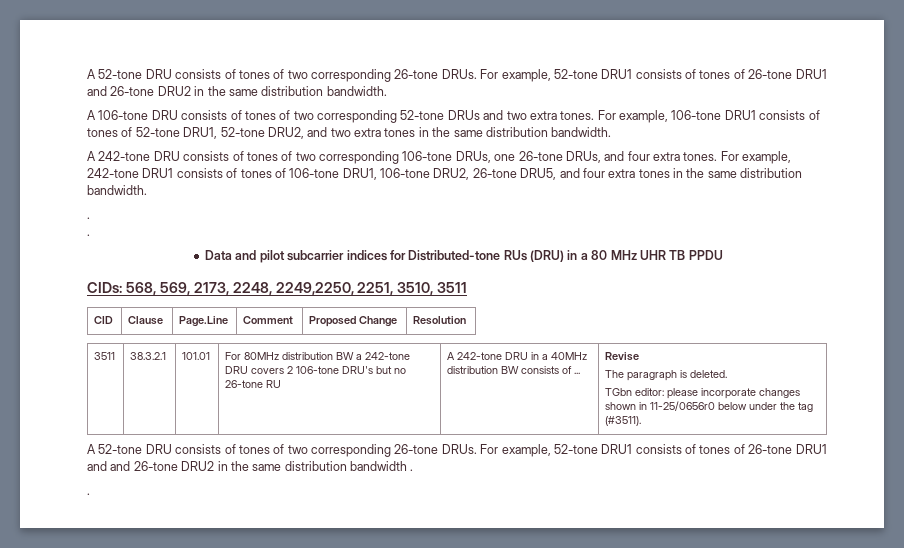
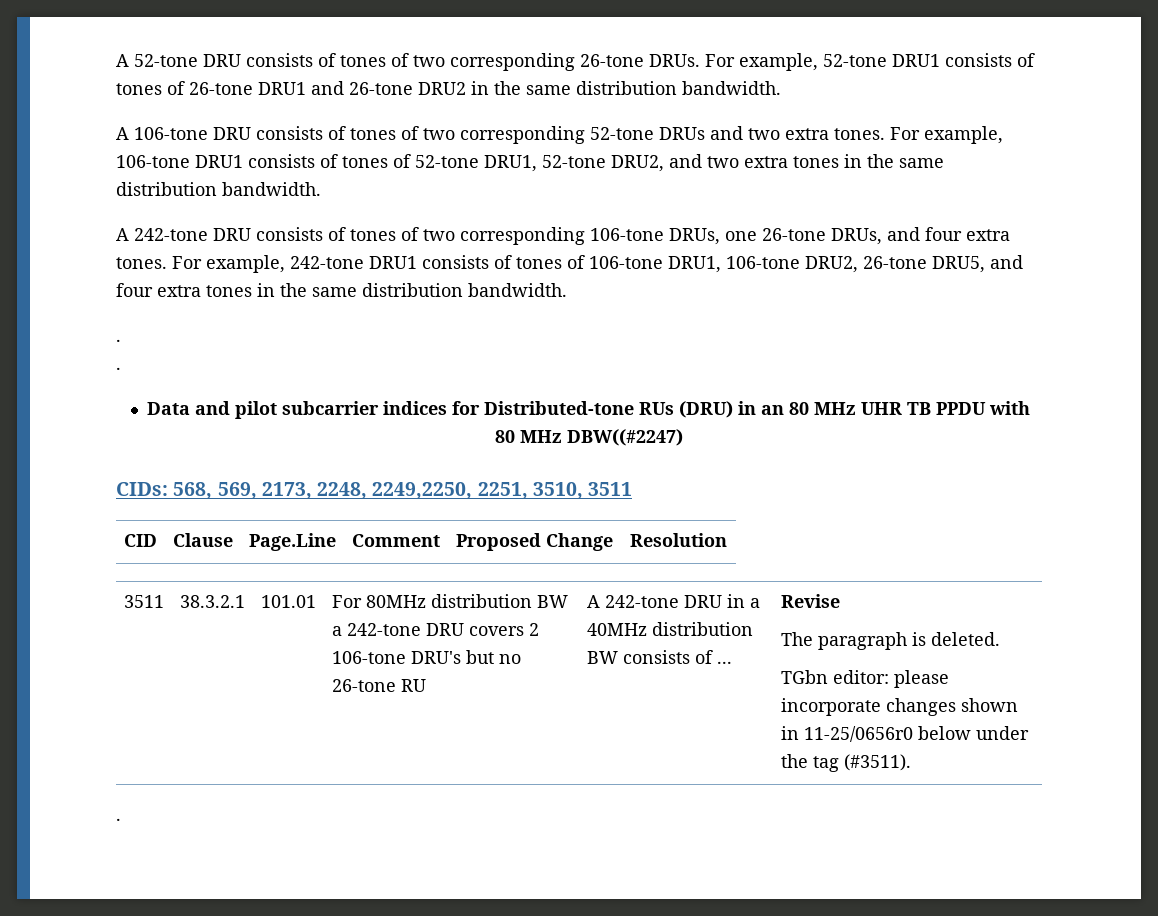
[580,253,588,260] a -> [761,405,785,415] an
(723, 255) none -> [989,401,1031,415] [494,429,683,446] with 80 MHz DBW((#2247)
[87,444,827,457] [87,461,414,471] [87,493,90,495] A 52-tone DRU consists of tones of two corresponding 26-tone DRUs. For example, 52-tone DRU1 consists of tones of 26-tone DRU1 and and 26-tone DRU2 in the same distribution bandwidth . // . -> [116,818,121,821] .

